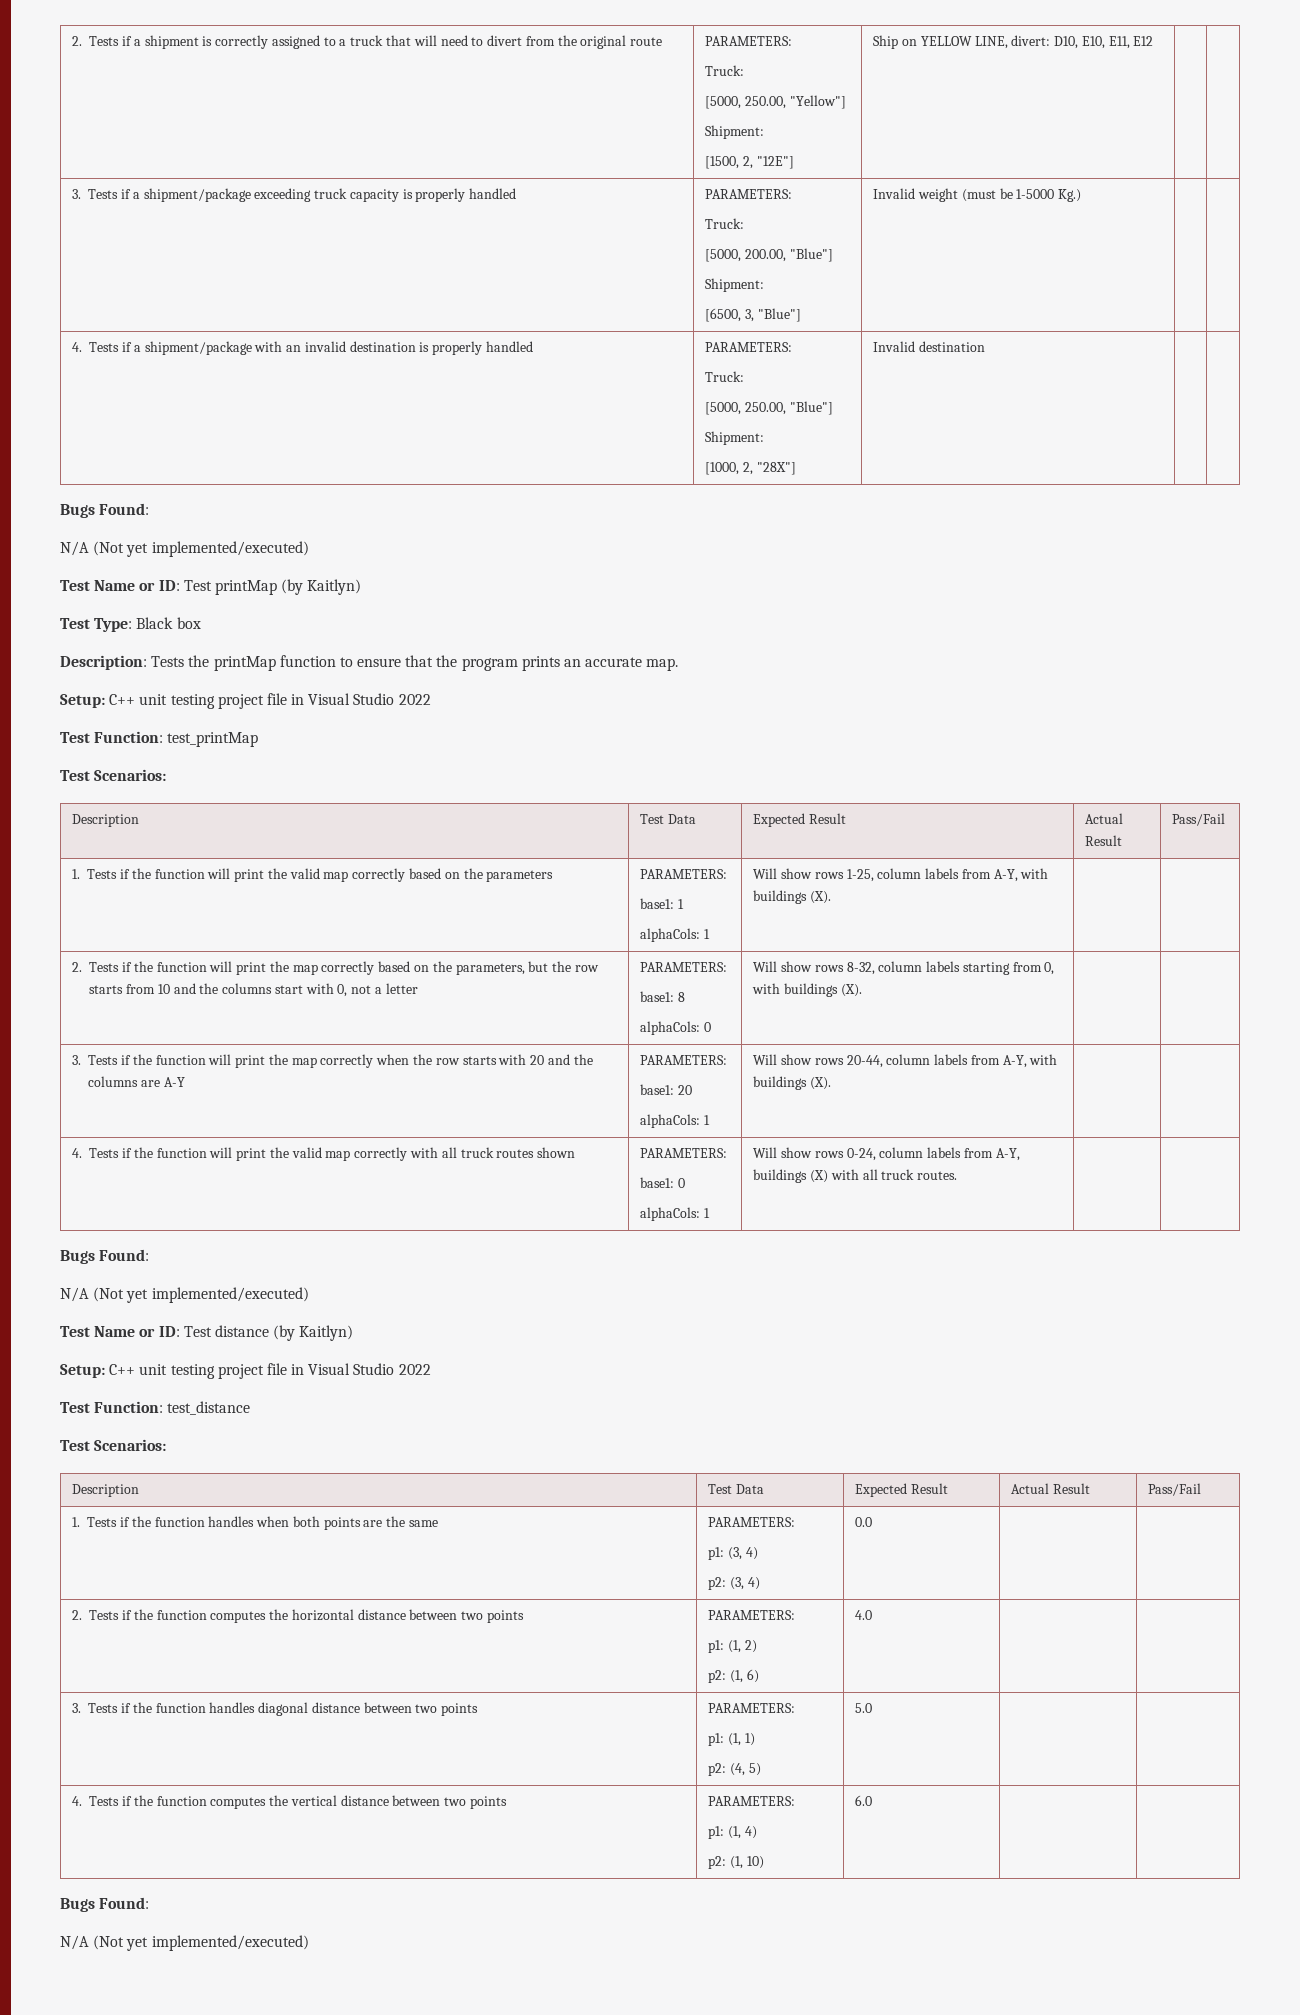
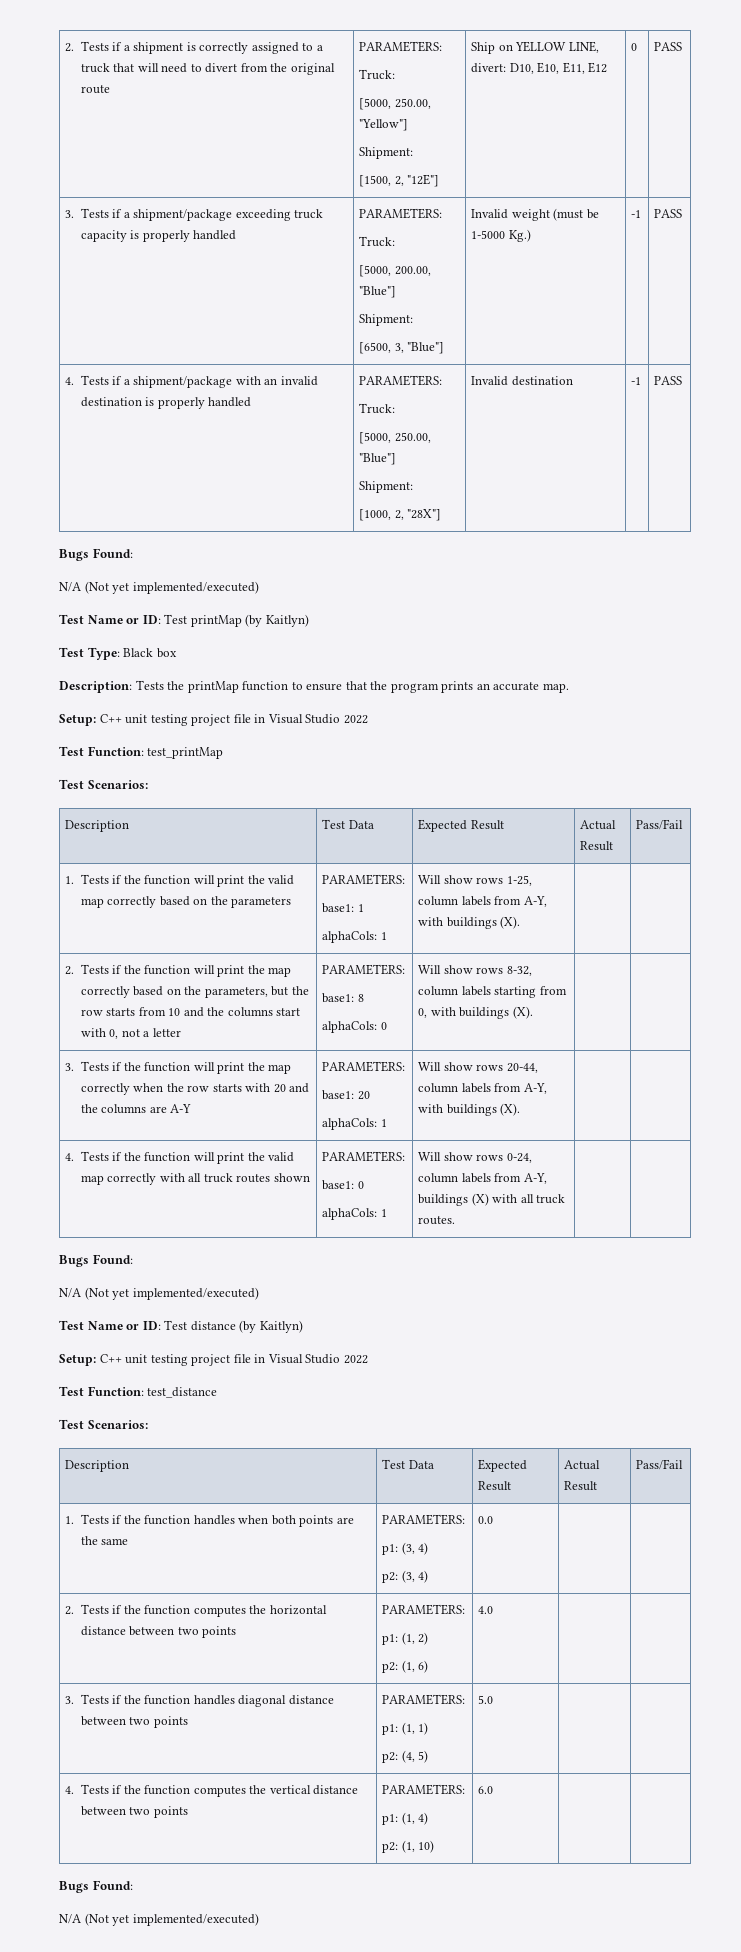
(1154, 41) | -> [631,43,638,51] [654,42,683,51] 0 | PASS
(1082, 195) | -> [631,210,642,218] [654,209,683,218] -1 | PASS
(985, 346) | -> [631,377,642,385] [654,376,683,385] -1 | PASS

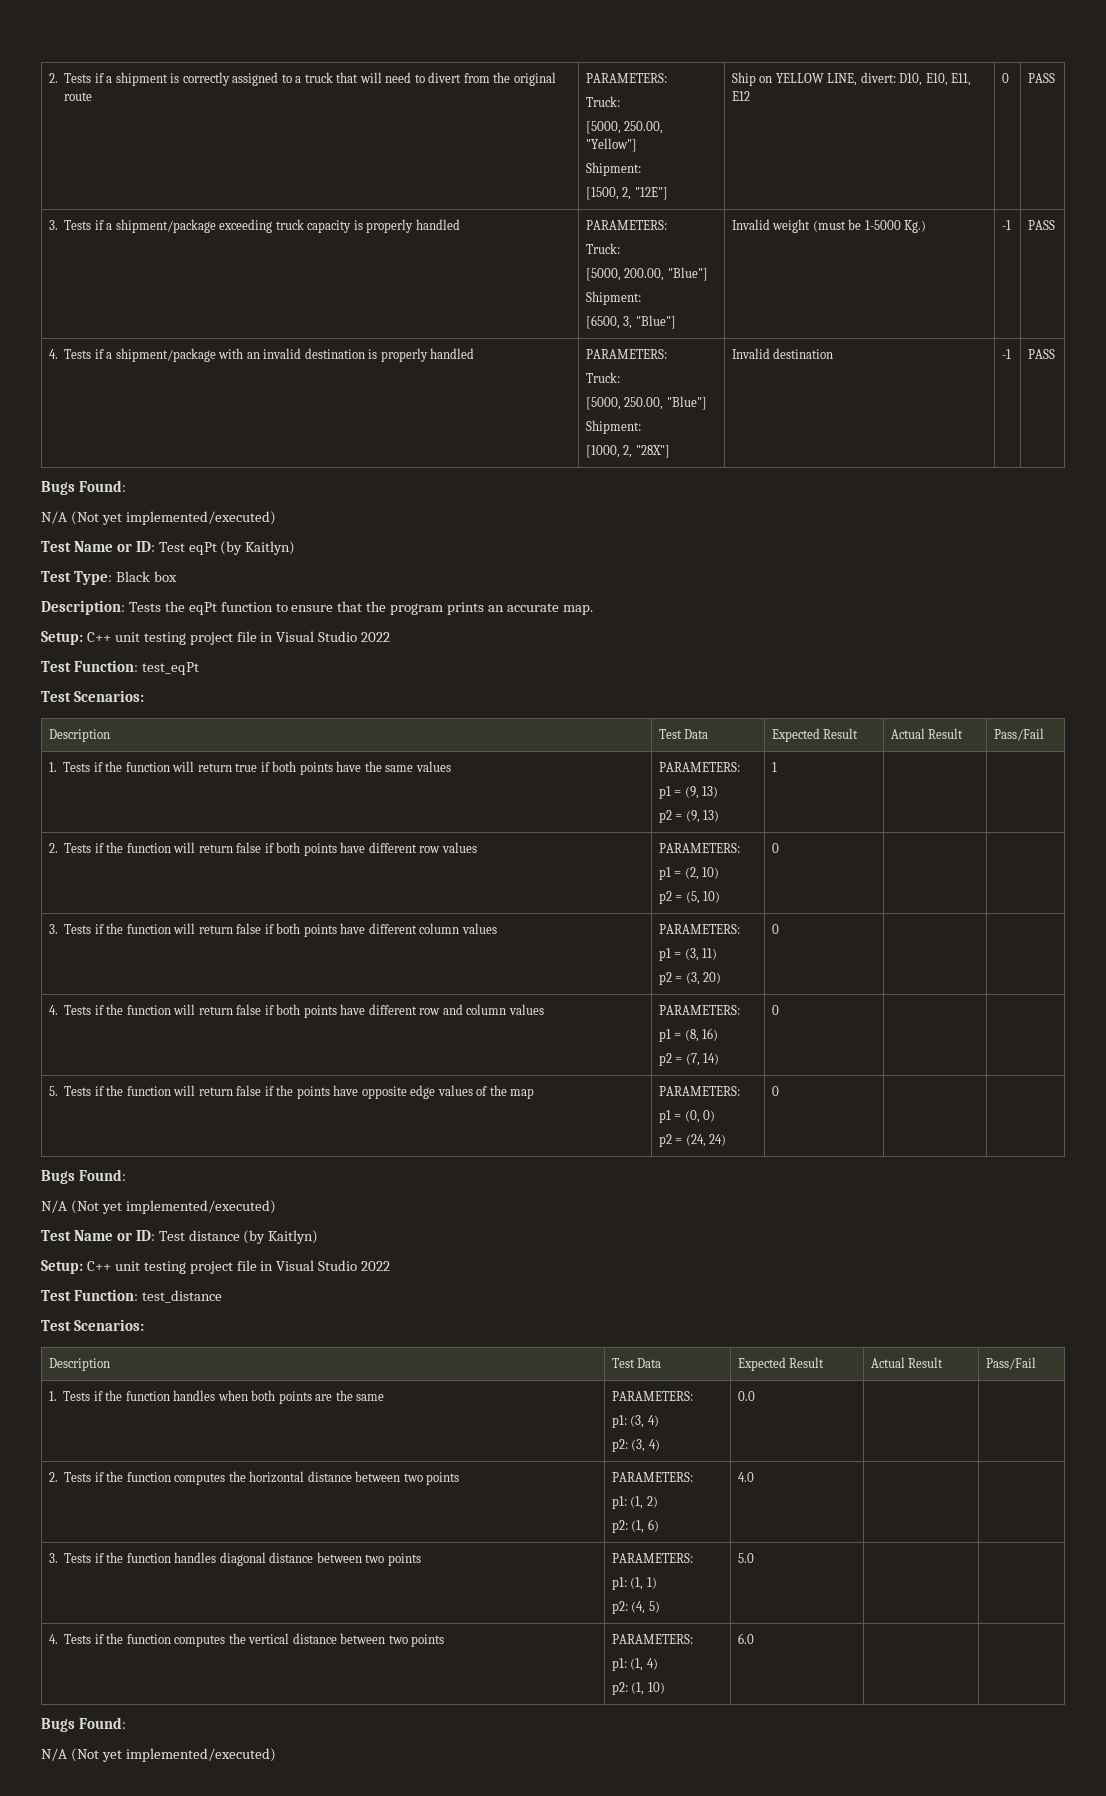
[190,615,242,627] printMap -> [188,542,217,555] eqPt
[187,681,239,693] printMap -> [188,602,217,615] eqPt
[147,747,224,759] test_printMap -> [141,662,199,675] test_eqPt
[217,875,295,887] [80,896,292,908] [322,874,406,885] [322,903,364,913] [322,931,387,943] [418,875,532,886] [418,896,547,907] [418,916,521,929] print the valid map correctly based on the parameters | PARAMETERS: // base1: 1 // alphaCols: 1 | Will show rows 1-25, column labels from A-Y, with buildings (X). -> [197,761,451,775] [658,762,740,772] [658,786,719,799] [658,810,720,823] [771,762,777,772] return true if both points have the same values | PARAMETERS: // p1 = (9, 13) // p2 = (9, 13) | 1
[217,965,292,977] [80,986,309,998] [80,1007,301,1017] [80,1028,181,1039] [322,964,406,975] [322,993,364,1003] [322,1021,387,1033] [418,965,532,976] [418,986,567,998] [418,1006,533,1019] print the map correctly based on the parameters, but the row starts from 10 and the columns start with 0, not a letter | PARAMETERS: // base1: 8 // alphaCols: 0 | Will show rows 8-32, column labels starting from 0, with buildings (X). -> [198,842,477,856] [658,843,740,853] [658,867,720,880] [658,891,721,904] [771,843,779,853] return false if both points have different row values | PARAMETERS: // p1 = (2, 10) // p2 = (5, 10) | 0
[217,1062,292,1074] [80,1083,310,1095] [80,1104,192,1114] [322,1061,406,1072] [322,1090,370,1100] [322,1118,387,1130] [418,1062,538,1073] [418,1083,547,1094] [418,1103,521,1116] print the map correctly when the row starts with 20 and the columns are A-Y | PARAMETERS: // base1: 20 // alphaCols: 1 | Will show rows 20-44, column labels from A-Y, with buildings (X). -> [198,923,497,937] [658,924,740,934] [658,948,718,961] [658,972,722,985] [771,924,779,934] return false if both points have different column values | PARAMETERS: // p1 = (3, 11) // p2 = (3, 20) | 0
[217,1152,295,1164] [80,1173,310,1185] [322,1151,406,1162] [322,1180,364,1190] [322,1208,387,1220] [418,1152,532,1163] [418,1173,547,1184] [418,1193,566,1206] [418,1216,456,1225] print the valid map correctly with all truck routes shown | PARAMETERS: // base1: 0 // alphaCols: 1 | Will show rows 0-24, column labels from A-Y, buildings (X) with all truck routes. -> [198,1004,544,1018] [658,1005,740,1015] [658,1028,719,1042] [658,1053,720,1066] [771,1005,779,1015] [48,1085,535,1099] [658,1086,740,1096] [658,1110,716,1123] [658,1134,727,1147] [771,1086,779,1096] return false if both points have different row and column values | PARAMETERS: // p1 = (8, 16) // p2 = (7, 14) | 0 | | // 5. Tests if the function will return false if the points have opposite edge values of the map | PARAMETERS: // p1 = (0, 0) // p2 = (24, 24) | 0

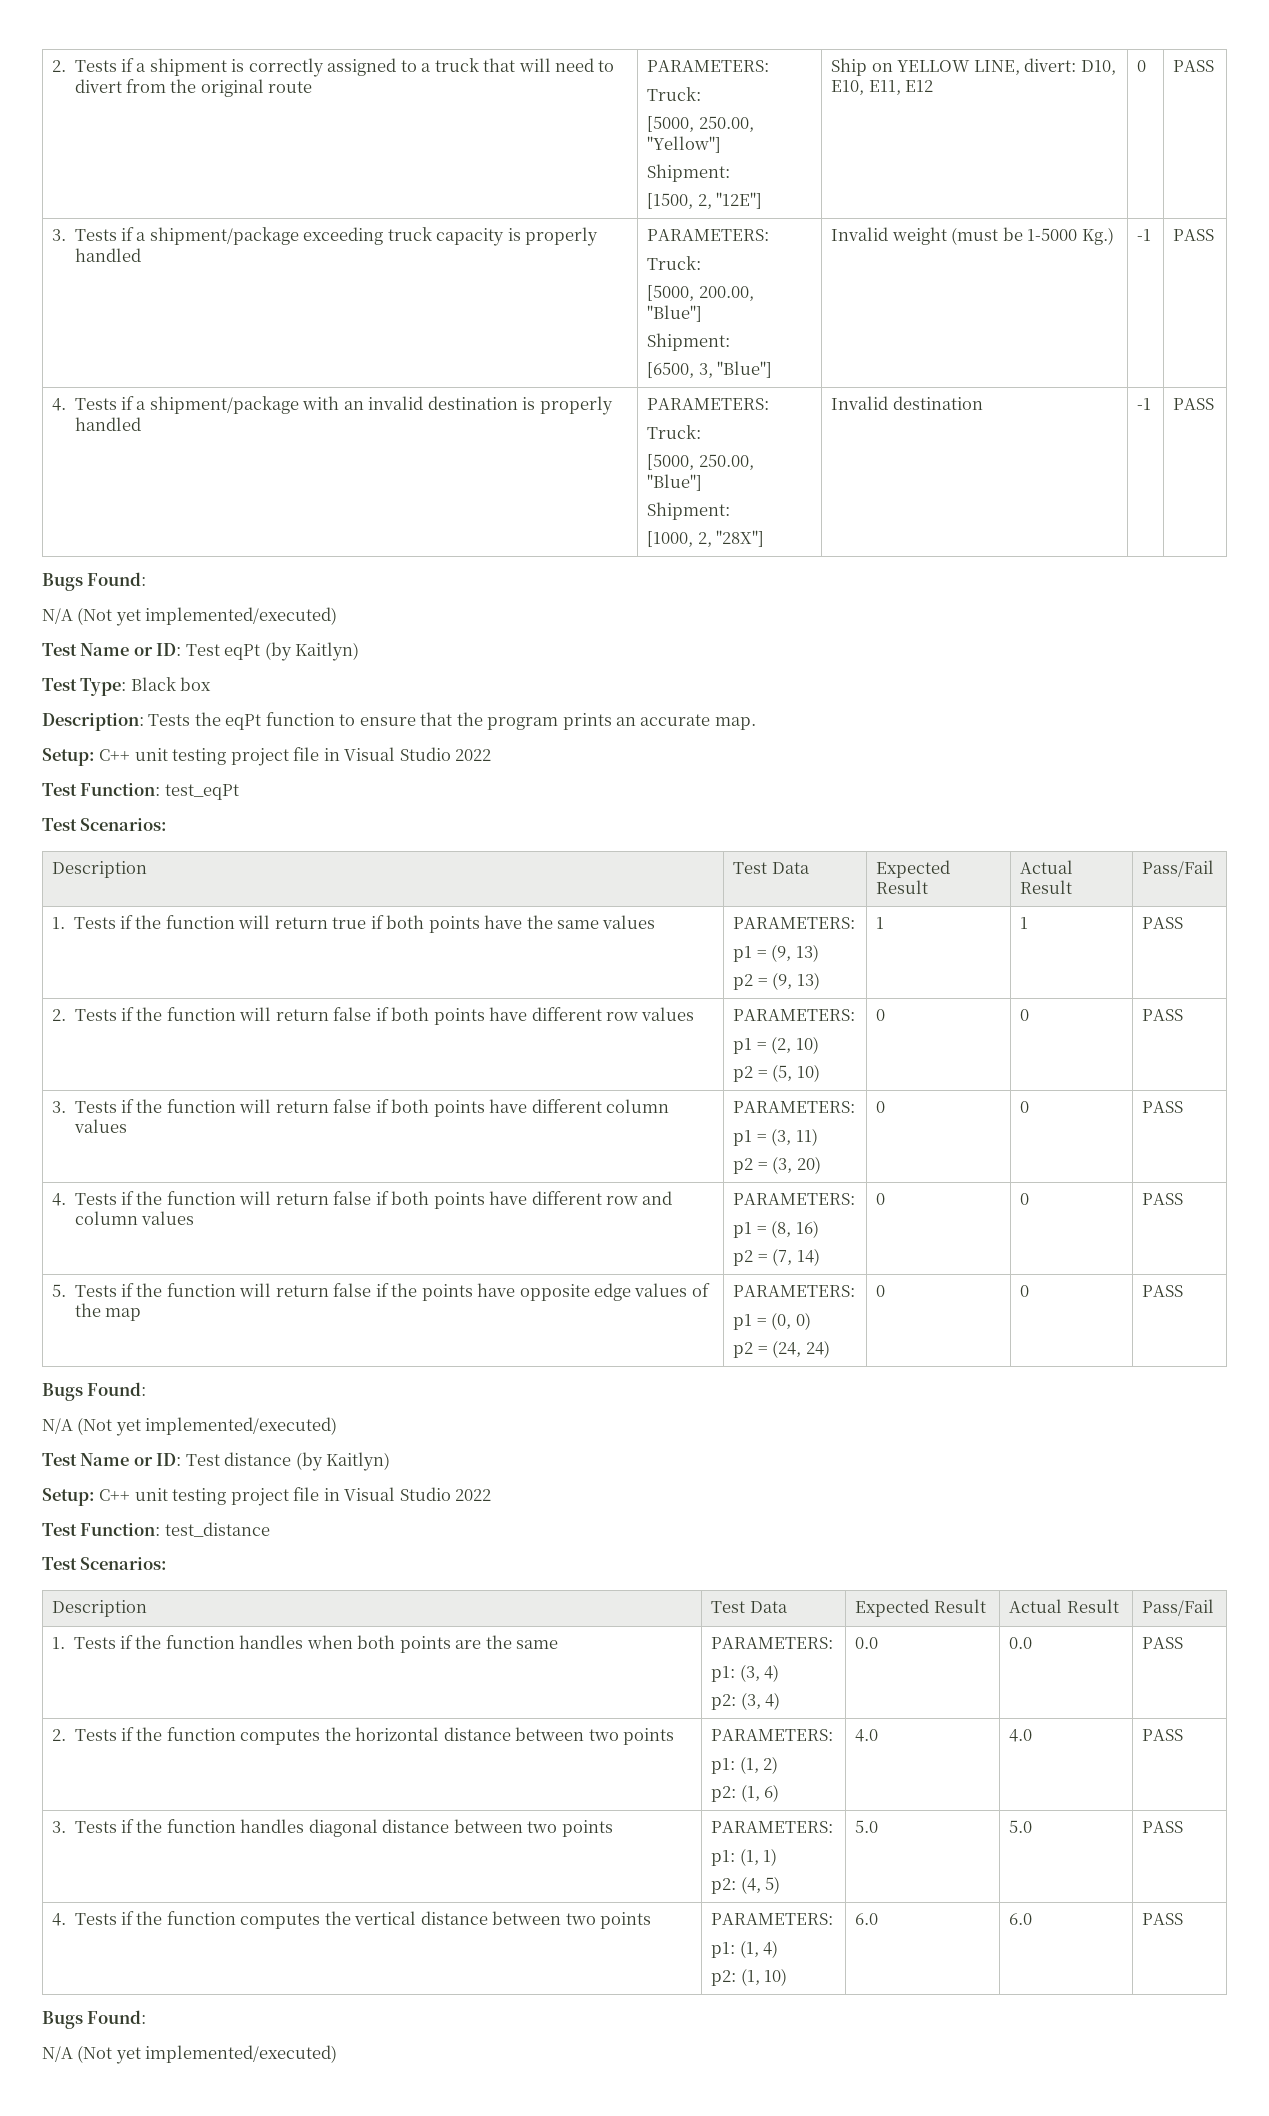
(777, 767) | -> [1020,917,1029,929] [1142,917,1184,929] 1 | PASS
(779, 848) | -> [1020,1009,1030,1021] [1142,1009,1184,1021] 0 | PASS
(779, 929) | -> [1020,1101,1030,1113] [1142,1101,1184,1113] 0 | PASS
(779, 1010) | -> [1020,1193,1030,1205] [1142,1193,1184,1205] 0 | PASS
(779, 1091) | -> [1020,1285,1030,1297] [1142,1285,1184,1297] 0 | PASS
(755, 1396) | -> [1009,1637,1033,1649] [1142,1637,1184,1649] 0.0 | PASS
(754, 1477) | -> [1009,1729,1033,1742] [1142,1729,1184,1741] 4.0 | PASS
(754, 1558) | -> [1009,1820,1033,1833] [1142,1821,1184,1833] 5.0 | PASS
(754, 1638) | -> [1009,1913,1033,1925] [1142,1913,1184,1925] 6.0 | PASS

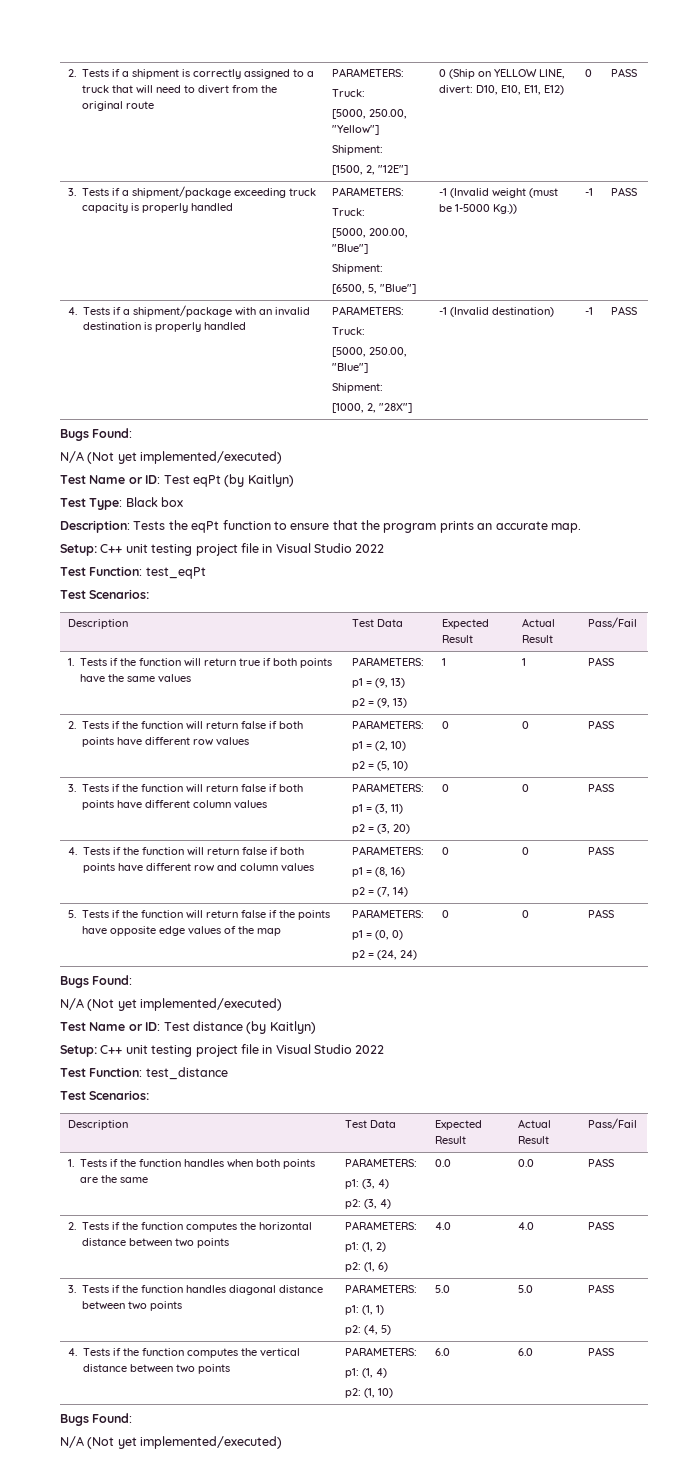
[831,58,868,76] Ship -> [439,69,476,79] 0 (Ship
[905,80,934,92] E12 -> [544,85,565,95] E12)
[698,363,713,378] 3, -> [368,284,378,294] 5,
[831,227,889,241] Invalid -> [439,188,490,198] -1 (Invalid
[1081,227,1114,245] Kg.) -> [493,204,518,214] Kg.))
[831,396,983,410] Invalid destination -> [439,307,555,317] -1 (Invalid destination)

